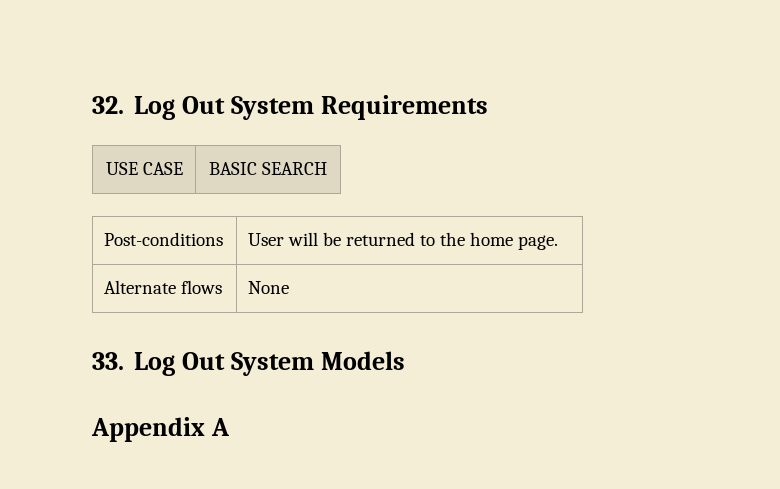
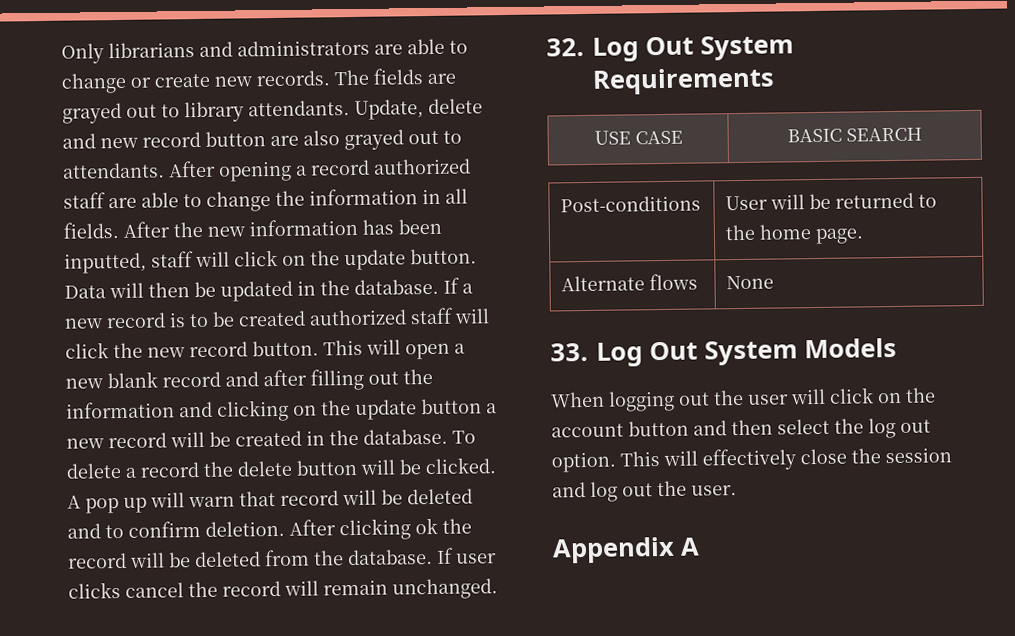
(92, 105) none -> [61,38,468,64] [61,68,456,94] [62,98,483,124] [62,129,462,151] [62,158,471,182] [63,188,468,212] [63,218,442,239] [64,248,477,274] [64,277,473,302] [64,307,490,329] [65,339,465,360] [65,368,433,391] [66,398,497,422] [66,428,476,449] [66,457,497,479] [67,488,473,514] [67,517,472,541] [68,547,497,569] [68,578,498,600] Only librarians and administrators are able to change or create new records. The fields are grayed out to library attendants. Update, delete and new record button are also grayed out to attendants. After opening a record authorized staff are able to change the information in all fields. After the new information has been inputted, staff will click on the update button. Data will then be updated in the database. If a new record is to be created authorized staff will click the new record button. This will open a new blank record and after filling out the information and clicking on the update button a new record will be created in the database. To delete a record the delete button will be clicked. A pop up will warn that record will be deleted and to confirm deletion. After clicking ok the record will be deleted from the database. If user clicks cancel the record will remain unchanged. //
(406, 360) none -> [550,387,936,412] [551,417,931,439] [551,447,952,473] [552,480,737,502] // When logging out the user will click on the account button and then select the log out option. This will effectively close the session and log out the user.

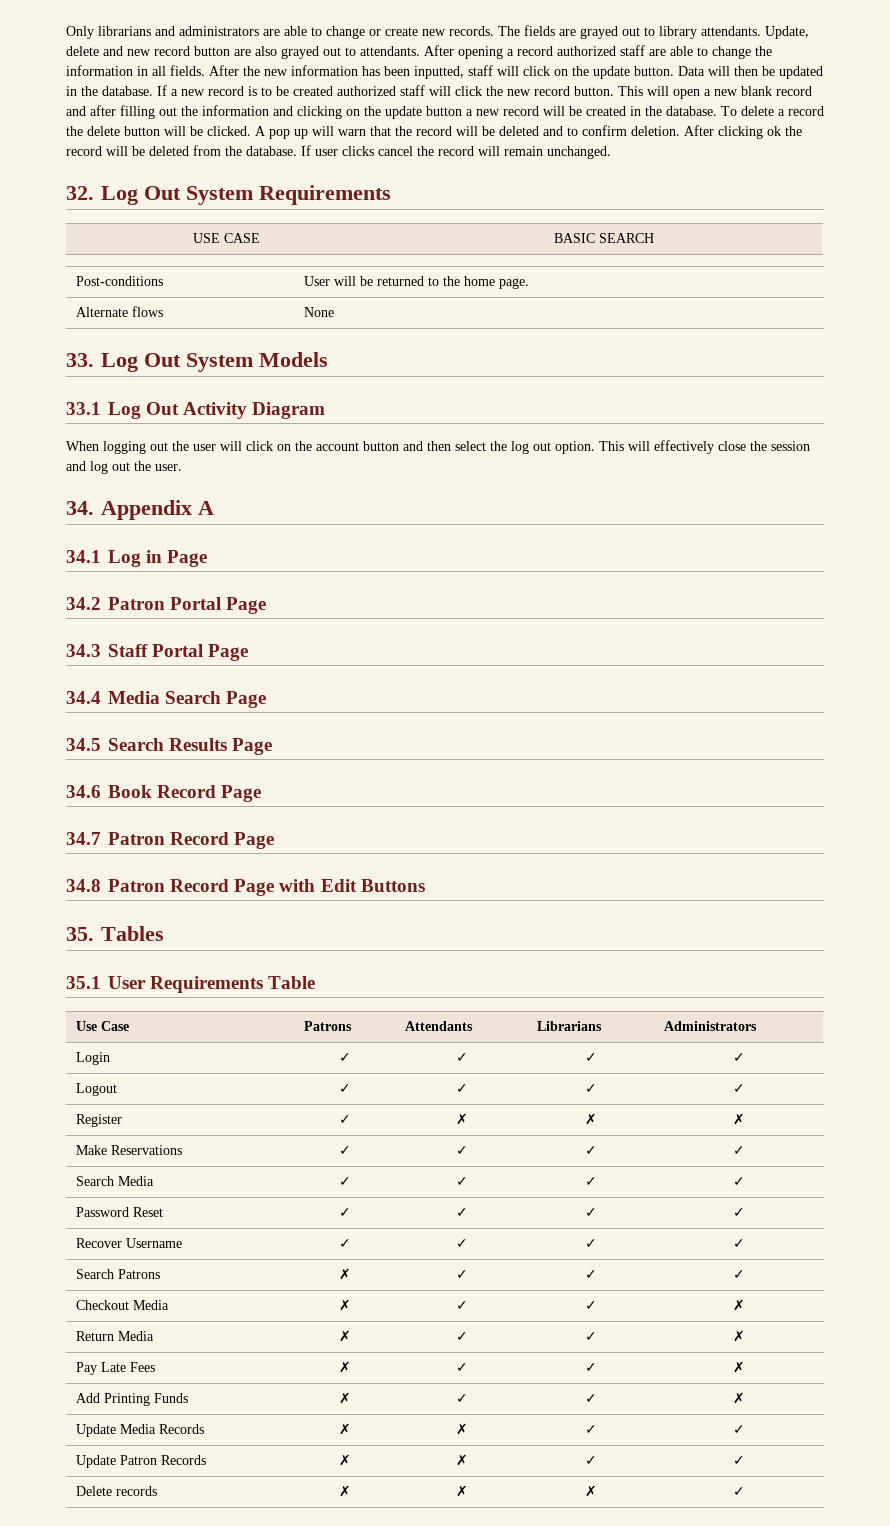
(276, 499) none -> [395,126,412,136] the
(897, 348) none -> [66,402,326,419] // 33.1 Log Out Activity Diagram
(737, 490) none -> [66,501,94,515] 34.
(700, 546) none -> [66,550,208,567] [66,597,267,614] [66,644,249,661] [66,691,267,708] [66,738,273,755] [66,785,262,802] [66,832,275,849] [66,879,425,896] [66,926,164,941] [66,976,316,993] [75,1021,129,1031] [303,1021,352,1031] [404,1021,473,1031] [536,1021,602,1031] [663,1021,757,1031] [75,1052,110,1065] [339,1053,352,1062] [455,1053,468,1062] [585,1053,597,1062] [733,1053,745,1062] [75,1083,117,1096] [339,1084,352,1093] [455,1084,468,1093] [585,1084,597,1093] [733,1084,745,1093] [75,1114,122,1127] [339,1115,352,1124] [455,1113,468,1125] [585,1113,597,1125] [733,1113,745,1125] [75,1145,182,1155] [339,1146,352,1155] [455,1146,468,1155] [585,1146,597,1155] [733,1146,745,1155] [75,1176,154,1186] [339,1177,352,1186] [455,1177,468,1186] [585,1177,597,1186] [733,1177,745,1186] [75,1207,163,1217] [339,1208,352,1217] [455,1208,468,1217] [585,1208,597,1217] [733,1208,745,1217] [75,1238,182,1248] [339,1239,352,1248] [455,1239,468,1248] [585,1239,597,1248] [733,1239,745,1248] [75,1269,160,1279] [339,1268,352,1280] [455,1270,468,1279] [585,1270,597,1279] [733,1270,745,1279] [75,1300,169,1310] [339,1299,352,1311] [455,1301,468,1310] [585,1301,597,1310] [733,1299,745,1311] [75,1331,154,1341] [339,1330,352,1342] [455,1332,468,1341] [585,1332,597,1341] [733,1330,745,1342] [75,1362,155,1375] [339,1361,352,1373] [455,1363,468,1372] [585,1363,597,1372] [733,1361,745,1373] [75,1393,188,1406] [339,1392,352,1404] [455,1394,468,1403] [585,1394,597,1403] [733,1392,745,1404] [75,1424,204,1437] [339,1423,352,1435] [455,1423,468,1435] [585,1425,597,1434] [733,1425,745,1434] [75,1455,206,1468] [339,1454,352,1466] [455,1454,468,1466] [585,1456,597,1465] [733,1456,745,1465] [75,1486,157,1496] [339,1485,352,1497] [455,1485,468,1497] [585,1485,597,1497] [733,1487,745,1496] // 34.1 Log in Page // 34.2 Patron Portal Page // 34.3 Staff Portal Page // 34.4 Media Search Page // 34.5 Search Results Page // 34.6 Book Record Page // 34.7 Patron Record Page // 34.8 Patron Record Page with Edit Buttons // 35. Tables // 35.1 User Requirements Table // Use Case | Patrons | Attendants | Librarians | Administrators // Login | ✓ | ✓ | ✓ | ✓ // Logout | ✓ | ✓ | ✓ | ✓ // Register | ✓ | ✗ | ✗ | ✗ // Make Reservations | ✓ | ✓ | ✓ | ✓ // Search Media | ✓ | ✓ | ✓ | ✓ // Password Reset | ✓ | ✓ | ✓ | ✓ // Recover Username | ✓ | ✓ | ✓ | ✓ // Search Patrons | ✗ | ✓ | ✓ | ✓ // Checkout Media | ✗ | ✓ | ✓ | ✗ // Return Media | ✗ | ✓ | ✓ | ✗ // Pay Late Fees | ✗ | ✓ | ✓ | ✗ // Add Printing Funds | ✗ | ✓ | ✓ | ✗ // Update Media Records | ✗ | ✗ | ✓ | ✓ // Update Patron Records | ✗ | ✗ | ✓ | ✓ // Delete records | ✗ | ✗ | ✗ | ✓

